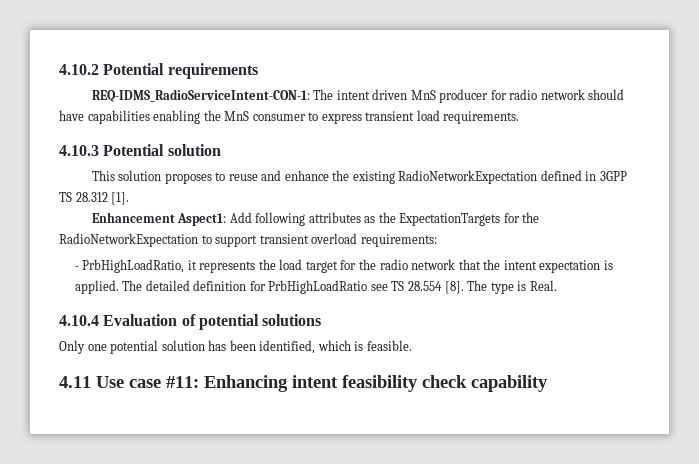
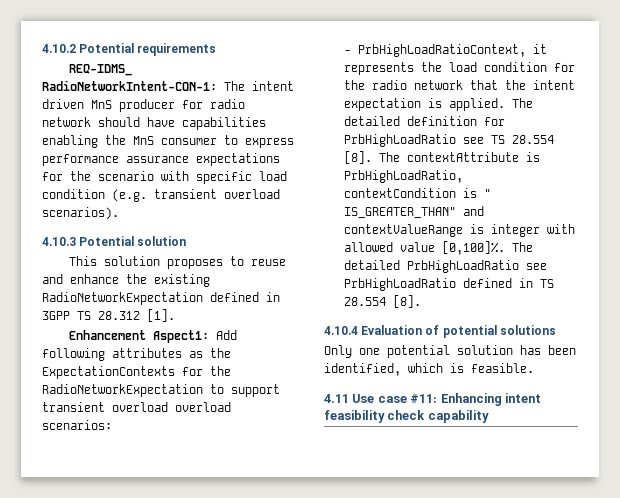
[91,89,310,102] REQ-IDMS_RadioServiceIntent-CON-1: -> [68,64,132,76] [42,80,217,91] REQ-IDMS_ RadioNetworkIntent-CON-1:
[365,110,520,124] transient load requirements. -> [42,153,280,166] [42,171,287,184] [42,189,280,202] [42,207,119,220] performance assurance expectations for the scenario with specific load condition (e.g. transient overload scenarios).
[399,213,501,226] ExpectationTargets -> [42,366,175,379] ExpectationContexts
[360,234,437,247] requirements: -> [175,402,231,412] [42,420,112,430] overload scenarios:
[82,259,185,273] PrbHighLoadRatio, -> [357,44,526,57] PrbHighLoadRatioContext,
[305,261,338,273] target -> [483,62,547,72] condition
[490,280,557,294] type is Real. -> [406,152,540,162] [343,170,463,183] [343,188,491,198] [343,206,484,218] [343,224,575,237] [343,241,533,255] [343,260,547,273] [343,278,554,291] [343,295,421,308] contextAttribute is PrbHighLoadRatio, contextCondition is " IS_GREATER_THAN" and contextValueRange is integer with allowed value [0,100]%. The detailed PrbHighLoadRatio see PrbHighLoadRatio defined in TS 28.554 [8].

